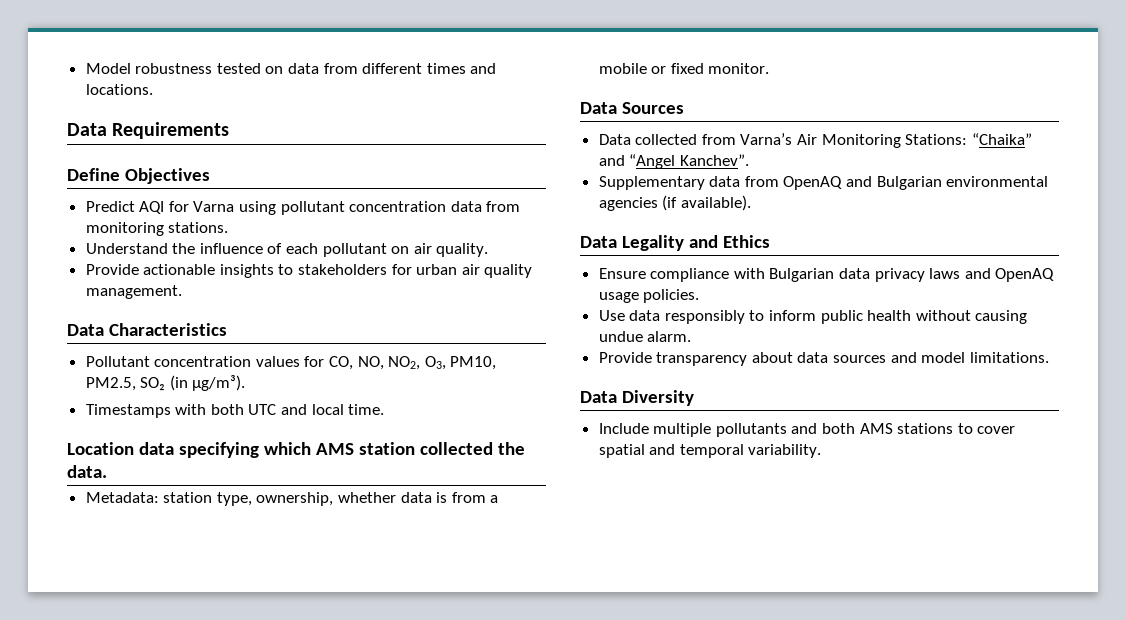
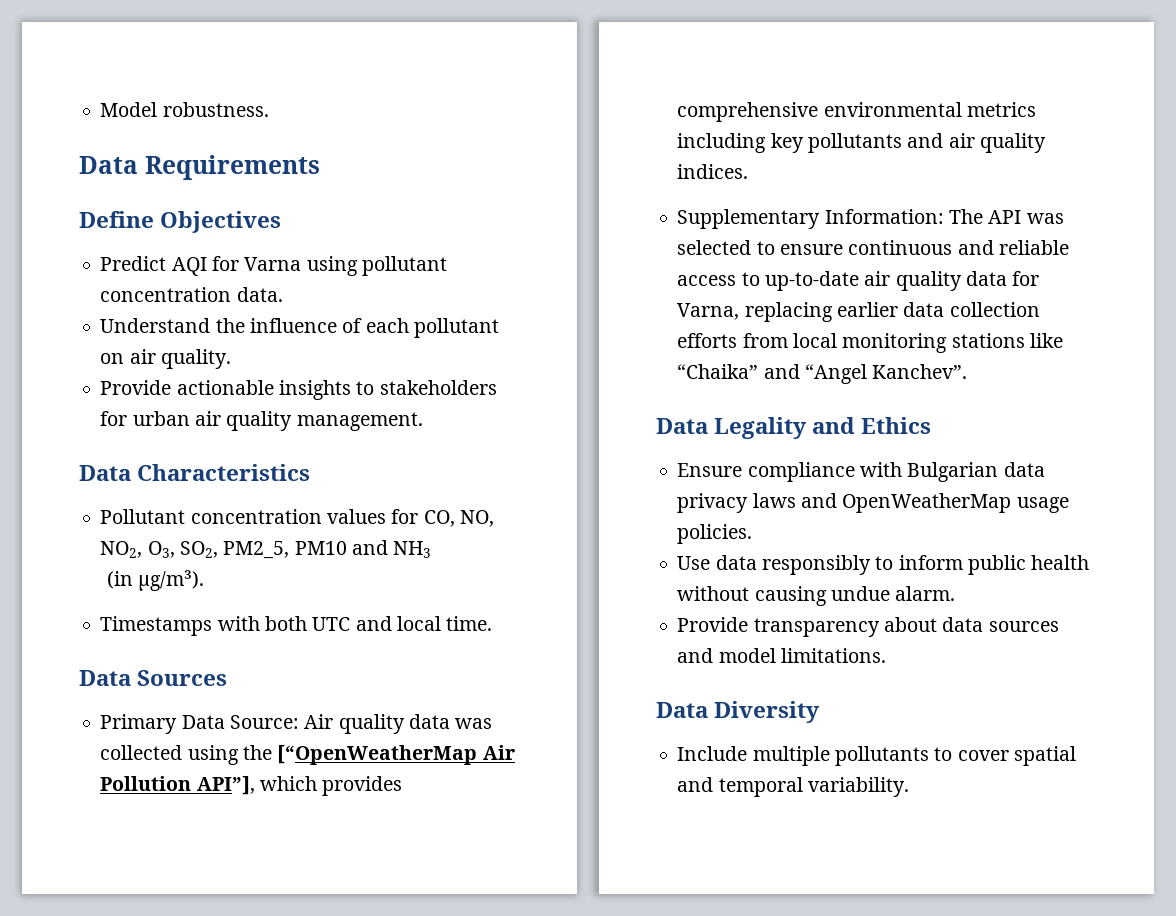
[135,63,497,74] [85,84,153,95] robustness tested on data from different times and locations. -> [162,102,269,117] robustness.
[450,201,521,212] [85,222,229,236] data from monitoring stations. -> [236,287,283,302] data.
[450,356,497,370] [85,377,166,391] PM10, PM2.5, SO₂ -> [179,540,432,559] SO2, PM2_5, PM10 and NH3 //
[67,442,525,458] [67,465,107,478] [85,492,499,506] [598,63,770,74] [580,102,684,114] [598,133,1032,148] [598,154,749,169] [598,176,1049,190] [598,195,751,211] Location data specifying which AMS station collected the data. // Metadata: station type, ownership, whether data is from a mobile or fixed monitor. // Data Sources // Data collected from Varna’s Air Monitoring Stations: “Chaika” and “Angel Kanchev”. // Supplementary data from OpenAQ and Bulgarian environmental agencies (if available). -> [79,670,228,686] [100,714,493,734] [100,745,515,765] [100,776,403,796] [677,102,1036,122] [677,133,1046,153] [677,164,749,179] [677,209,1064,229] [677,240,1069,255] [677,271,1040,291] [677,302,1040,322] [677,333,1063,353] [677,364,968,384] Data Sources // Primary Data Source: Air quality data was collected using the [“OpenWeatherMap Air Pollution API”], which provides comprehensive environmental metrics including key pollutants and air quality indices. // Supplementary Information: The API was selected to ensure continuous and reliable access to up-to-date air quality data for Varna, replacing earlier data collection efforts from local monitoring stations like “Chaika” and “Angel Kanchev”.
[995,268,1055,282] OpenAQ -> [842,493,1012,513] OpenWeatherMap
[791,423,954,434] and both AMS stations -> (929, 756) none

